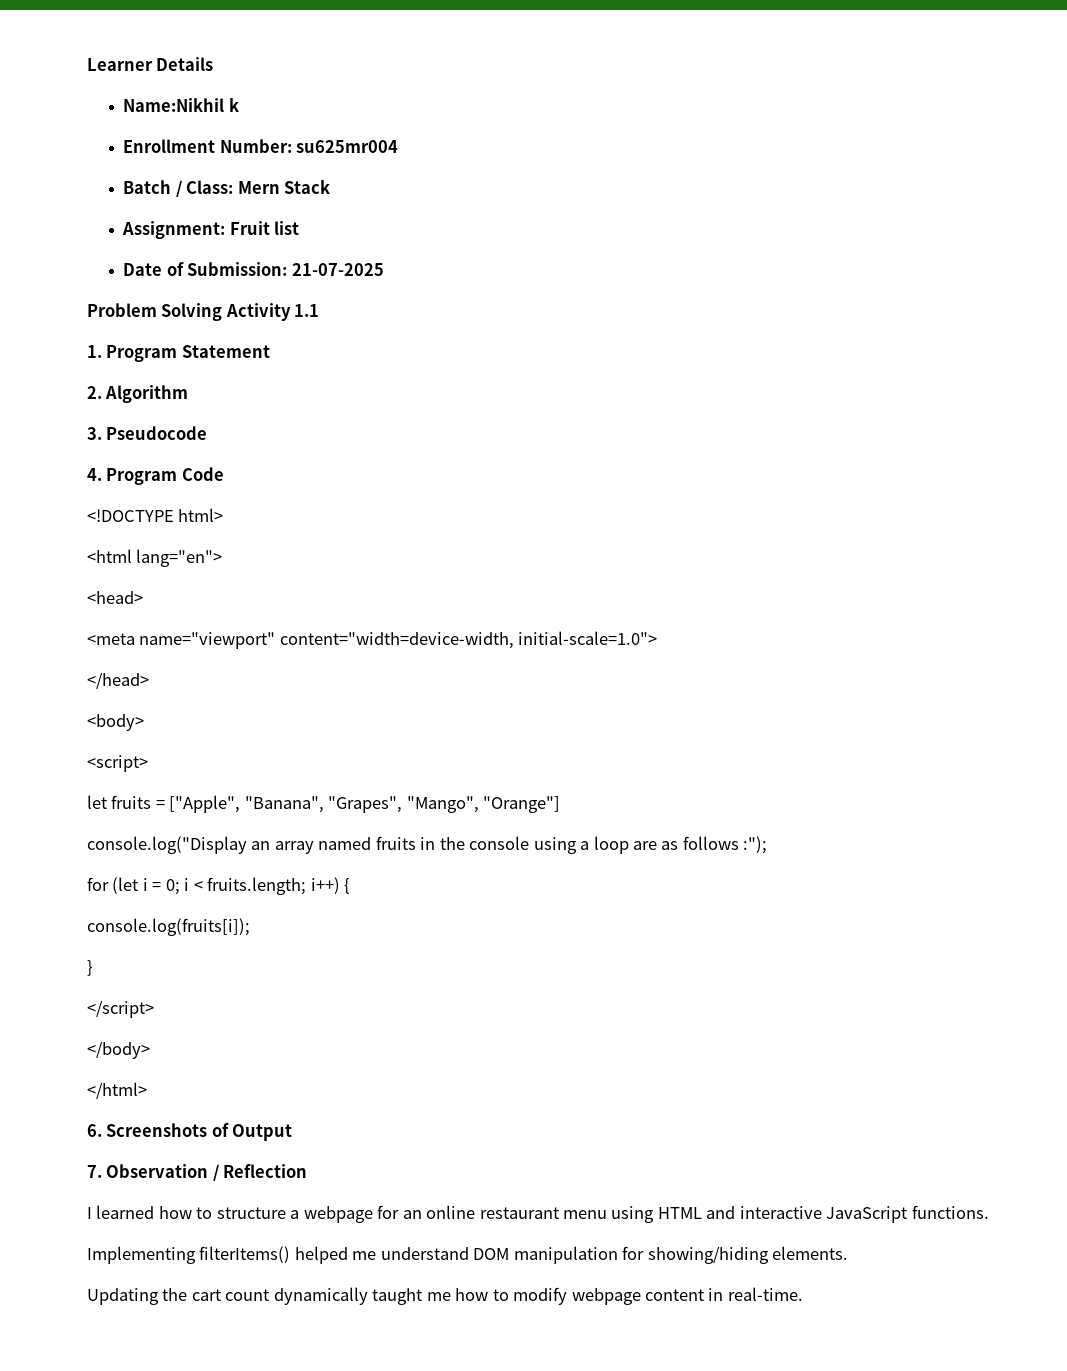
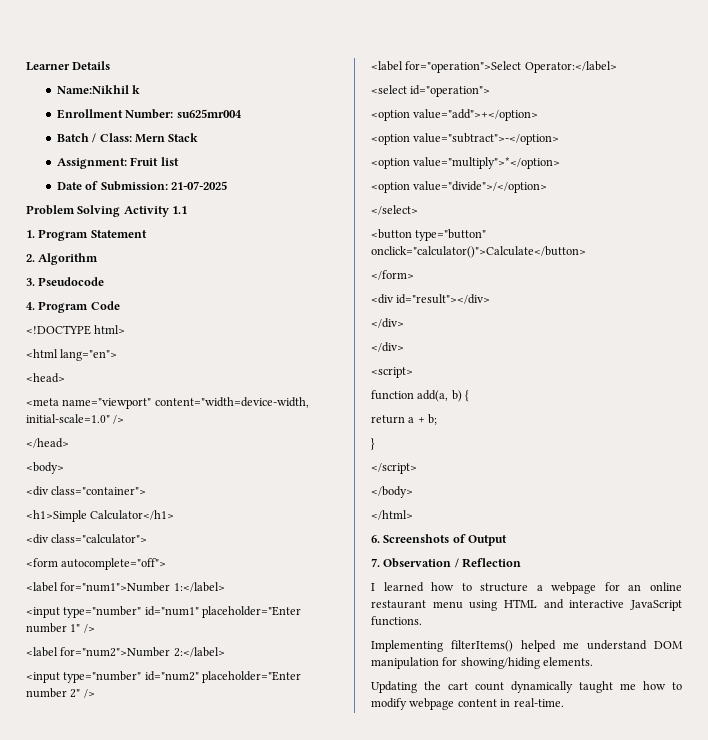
[518,631,658,645] initial-scale=1.0"> -> [26,414,125,424] initial-scale=1.0" />
[87,755,148,772] [87,795,561,813] [87,836,768,854] [87,877,351,895] [87,918,250,936] <script> // let fruits = ["Apple", "Banana", "Grapes", "Mango", "Orange"] // console.log("Display an array named fruits in the console using a loop are as follows :"); // for (let i = 0; i < fruits.length; i++) { // console.log(fruits[i]); -> [26,486,147,496] [26,510,175,522] [26,534,148,544] [26,558,167,570] [26,582,225,592] [26,606,302,618] [26,623,95,633] [26,647,225,657] [26,671,302,683] [26,688,95,698] [371,61,617,73] [371,85,491,97] [371,109,539,121] [371,133,560,145] [371,157,561,169] [371,181,548,193] [371,205,418,215] [371,229,487,241] [371,246,586,258] [371,270,414,280] [371,294,491,304] [371,318,404,328] [371,342,404,352] [371,367,413,378] [371,390,470,402] [371,414,438,425] <div class="container"> // <h1>Simple Calculator</h1> // <div class="calculator"> // <form autocomplete="off"> // <label for="num1">Number 1:</label> // <input type="number" id="num1" placeholder="Enter number 1" /> // <label for="num2">Number 2:</label> // <input type="number" id="num2" placeholder="Enter number 2" /> // <label for="operation">Select Operator:</label> // <select id="operation"> // <option value="add">+</option> // <option value="subtract">-</option> // <option value="multiply">*</option> // <option value="divide">/</option> // </select> // <button type="button" onclick="calculator()">Calculate</button> // </form> // <div id="result"></div> // </div> // </div> // <script> // function add(a, b) { // return a + b;

